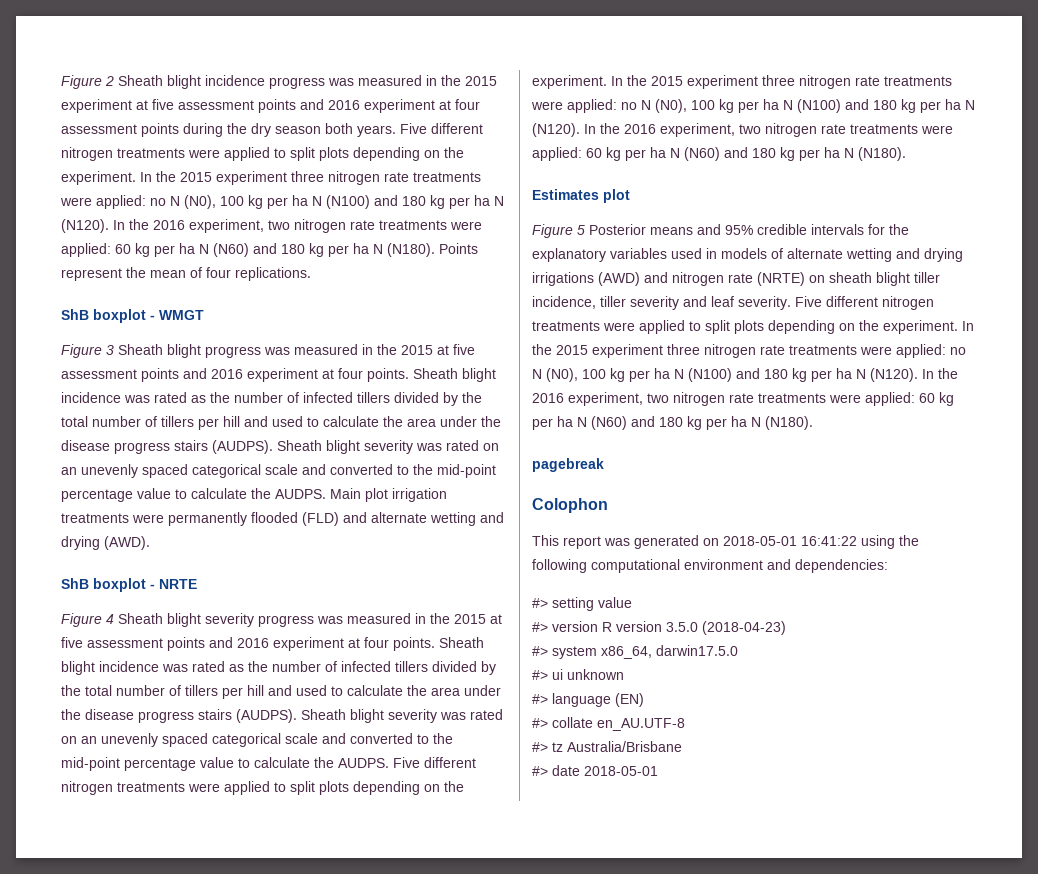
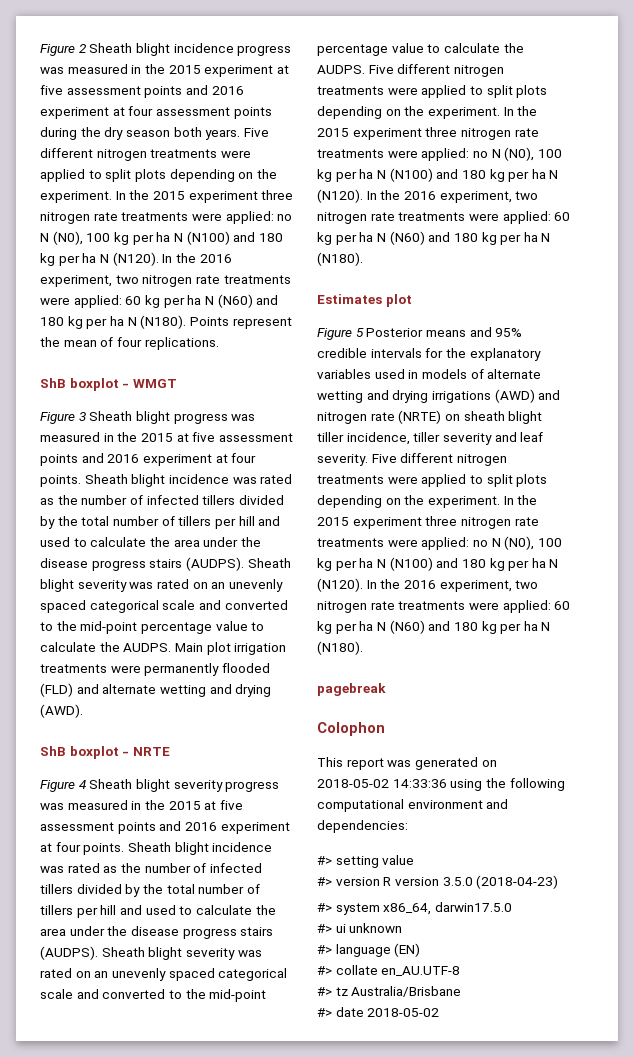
[723,536,857,546] 2018-05-01 16:41:22 -> [317,779,447,788] 2018-05-02 14:33:36
[584,766,658,776] 2018-05-01 -> [367,1008,440,1017] 2018-05-02

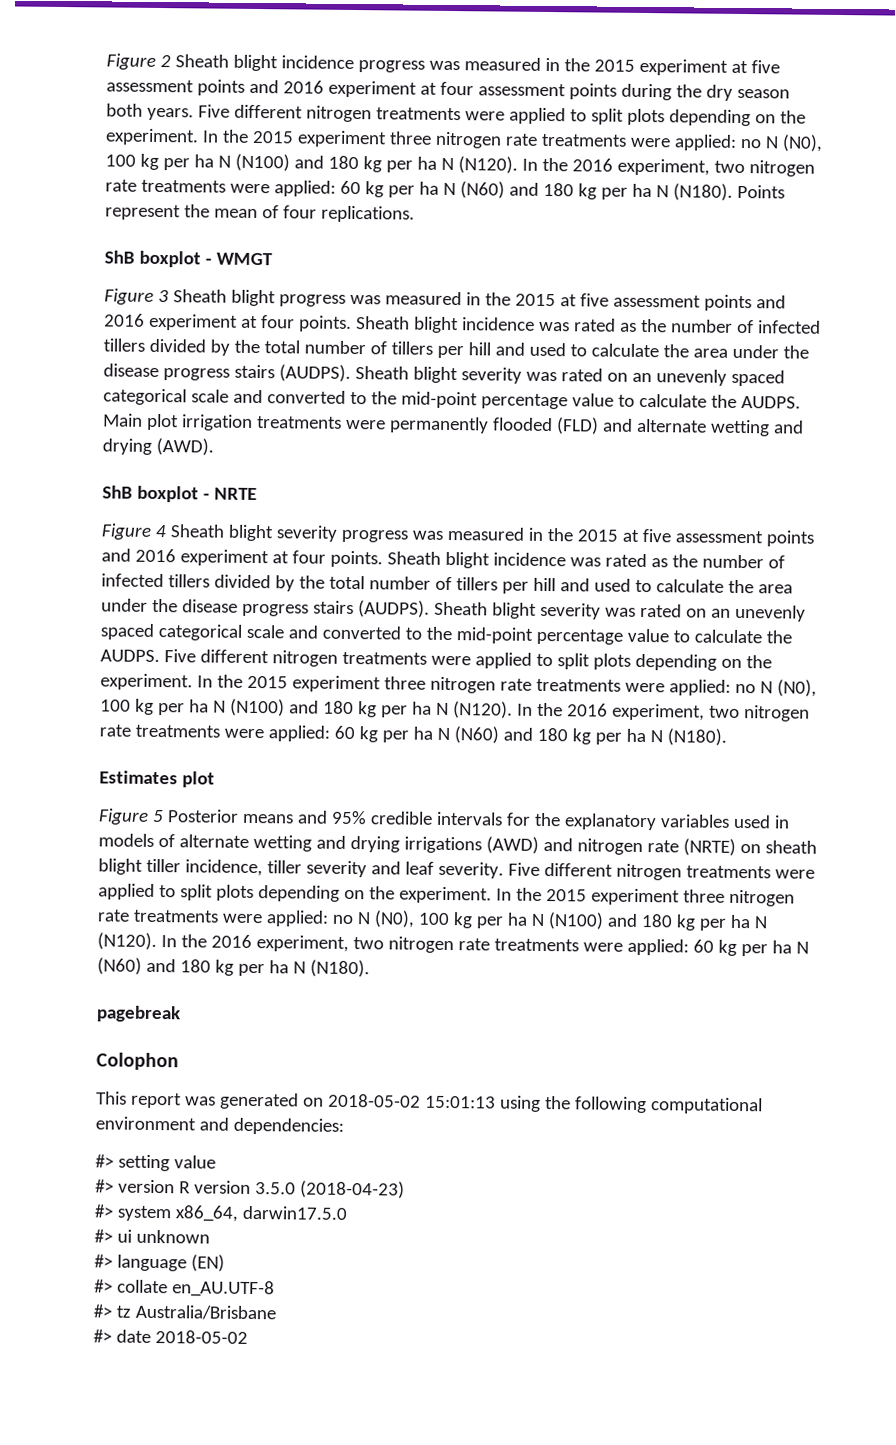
[392,779,447,788] 14:33:36 -> [424,1095,496,1109] 15:01:13

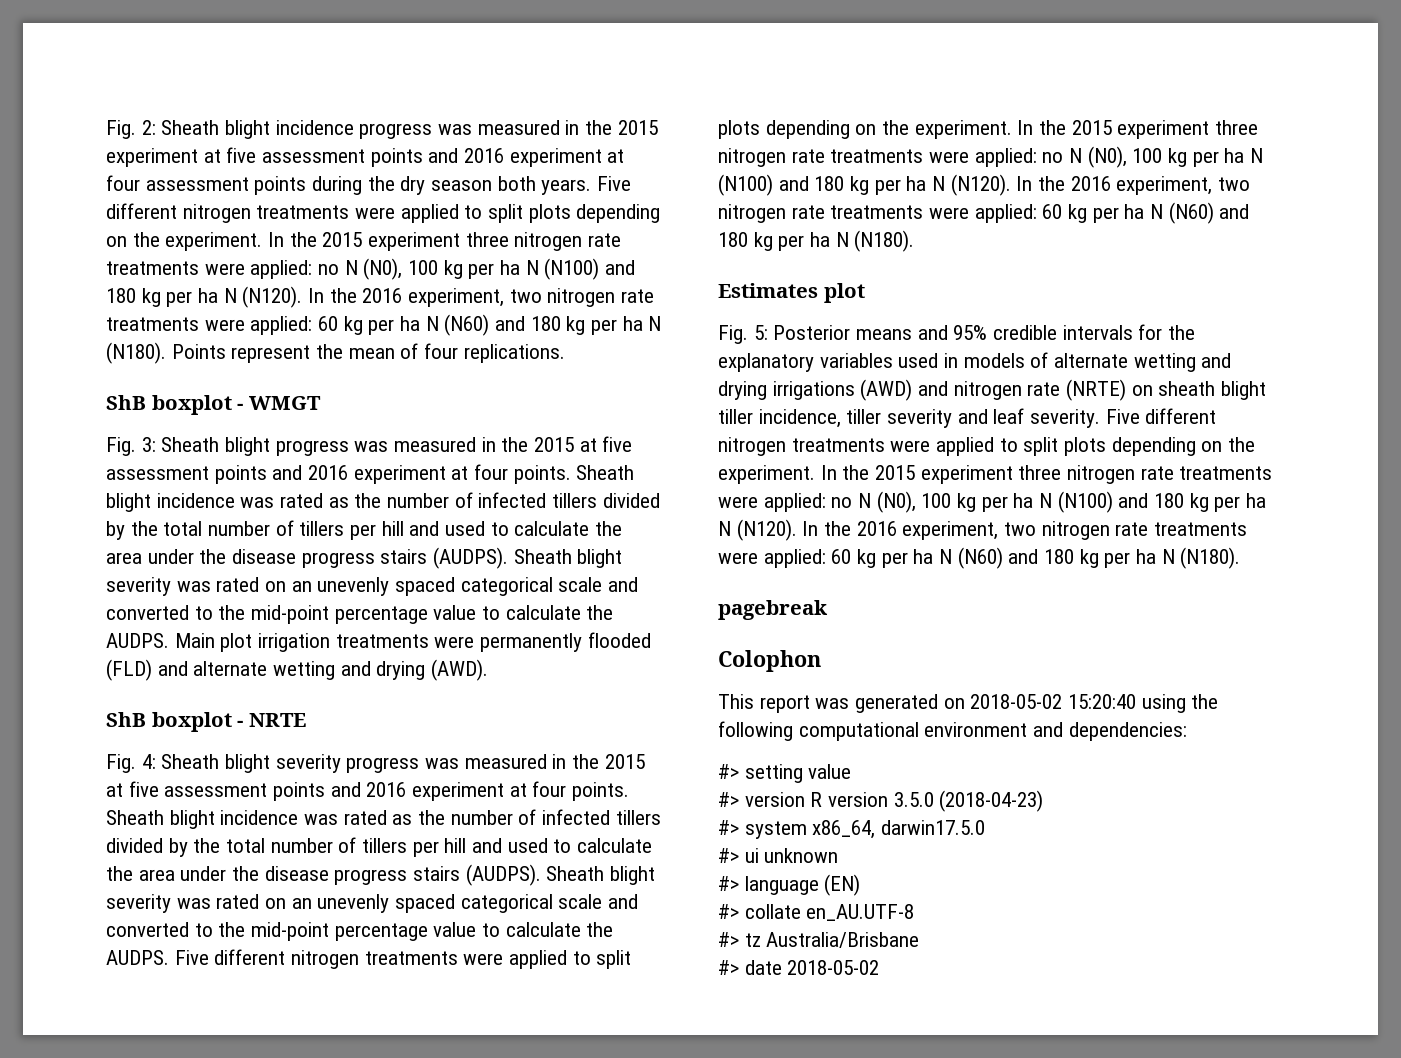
[106,53,171,70] Figure 2 -> [106,120,156,139] Fig. 2:
[104,288,169,305] Figure 3 -> [106,437,156,456] Fig. 3:
[101,523,167,540] Figure 4 -> [106,754,156,773] Fig. 4:
[98,808,164,825] Figure 5 -> [718,325,768,344] Fig. 5:
[424,1095,496,1109] 15:01:13 -> [1068,694,1137,709] 15:20:40

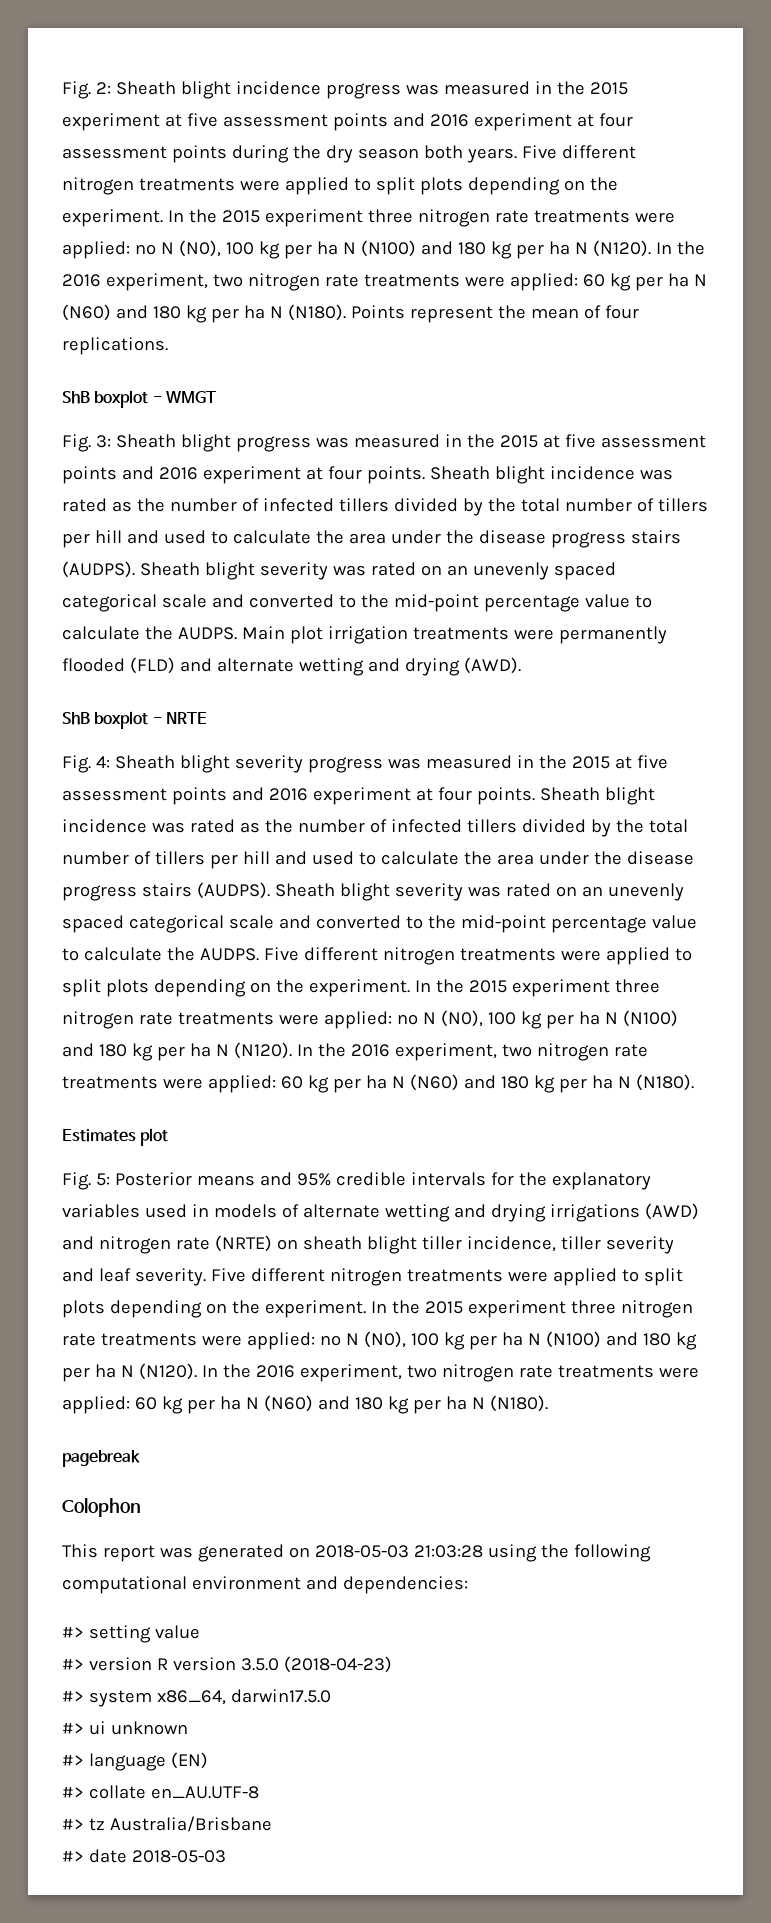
[970,694,1137,709] 2018-05-02 15:20:40 -> [314,1545,483,1558] 2018-05-03 21:03:28
[787,960,880,975] 2018-05-02 -> [131,1850,226,1863] 2018-05-03

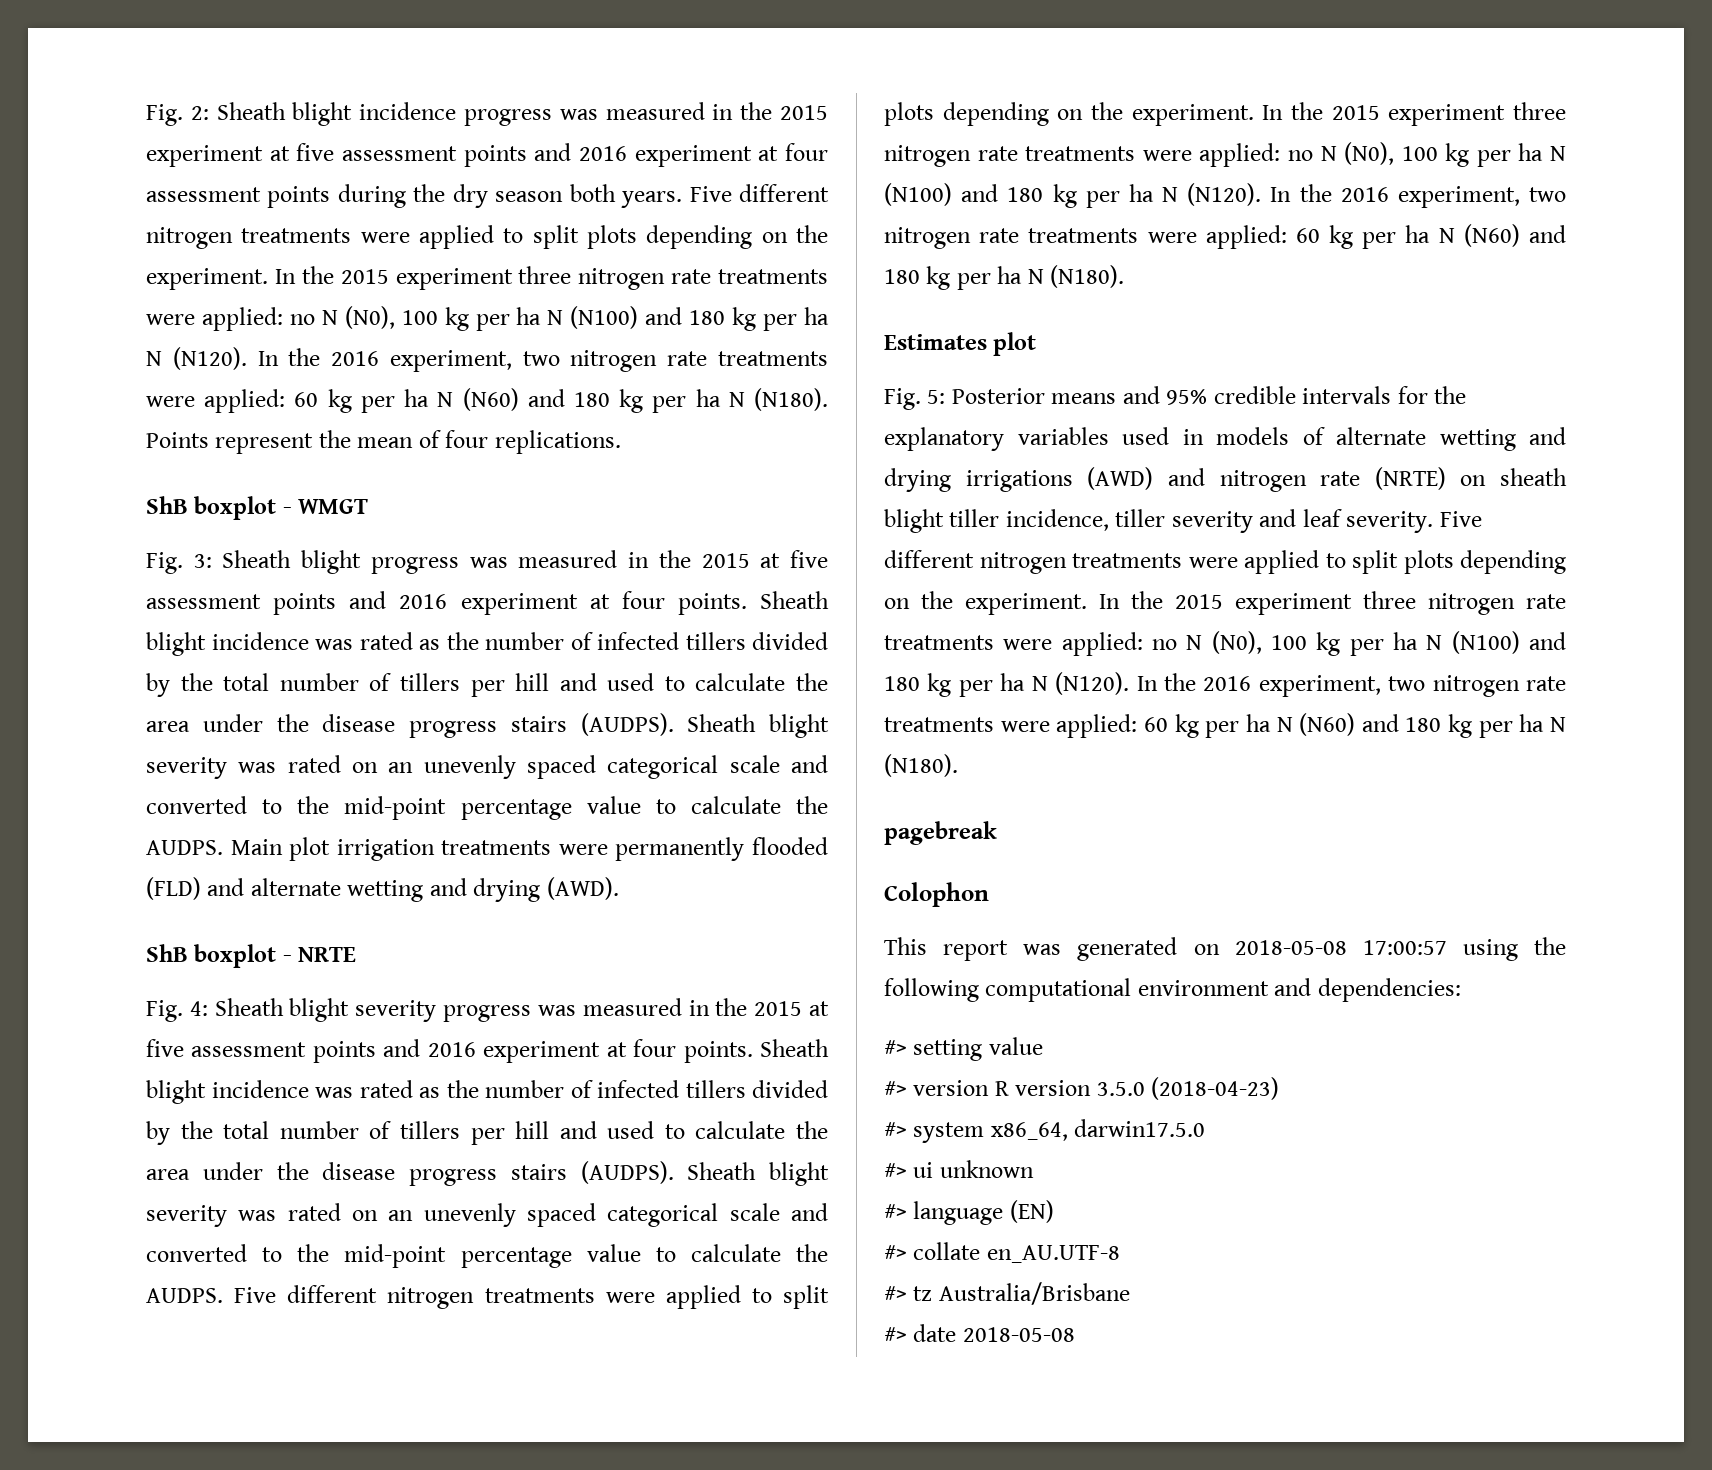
[314,1545,483,1558] 2018-05-03 21:03:28 -> [1234,940,1447,955] 2018-05-08 17:00:57
[131,1850,226,1863] 2018-05-03 -> [962,1327,1075,1342] 2018-05-08

